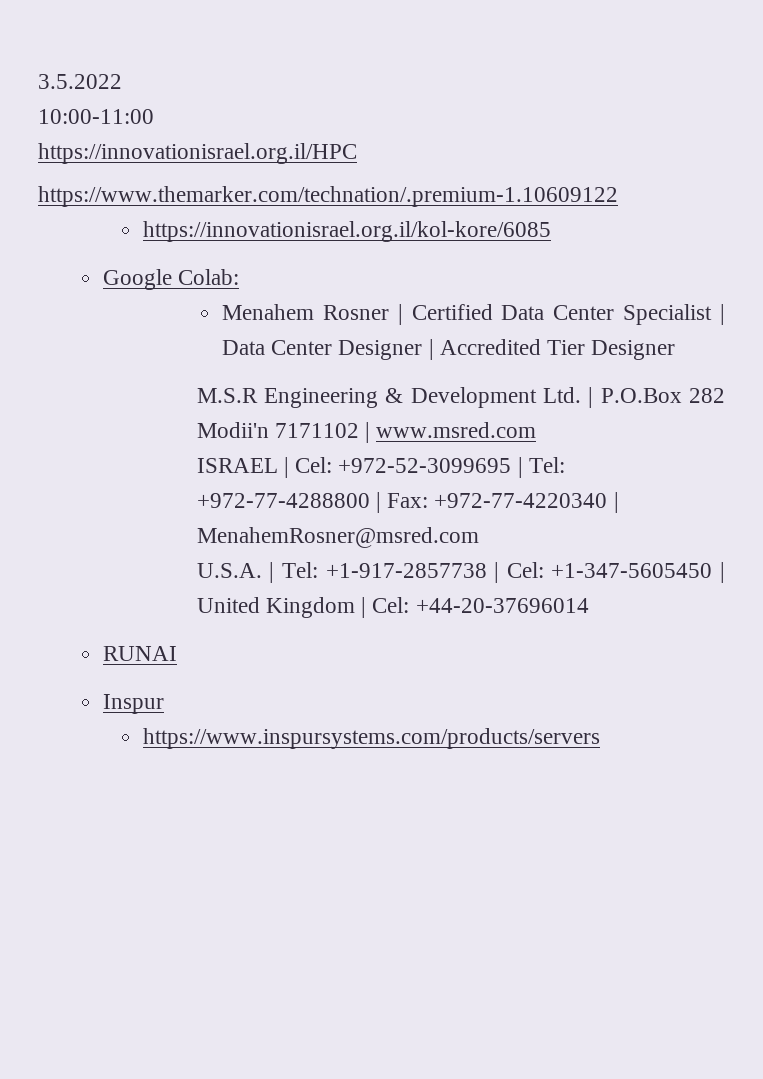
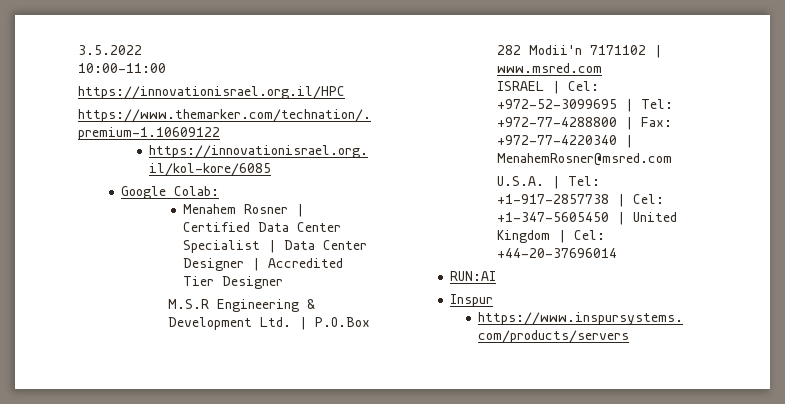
[102,646,177,661] RUNAI -> [450,271,497,281] RUN:AI

